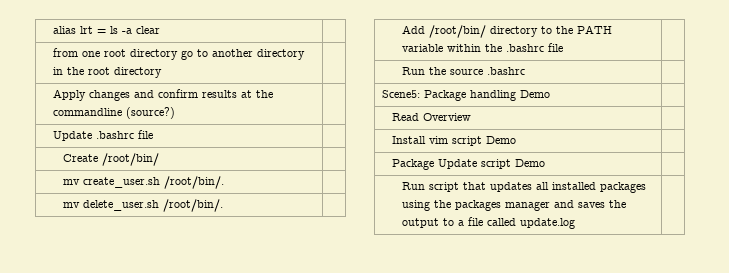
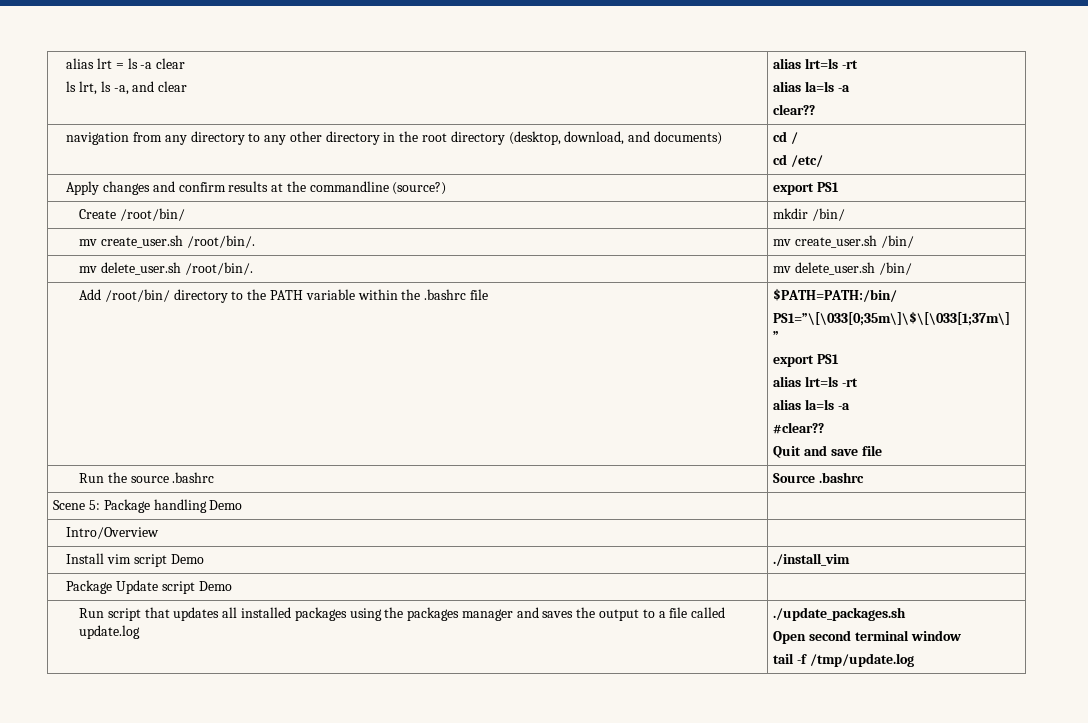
[53,48,254,60] | // from one root directory go to another -> [66,81,188,95] [773,58,858,69] [773,81,850,92] [773,104,816,115] [66,131,322,145] // ls lrt, ls -a, and clear | alias lrt=ls -rt // alias la=ls -a // clear?? // navigation from any directory to any other
(163, 72) | -> [508,131,722,145] [773,131,798,144] [773,154,823,167] (desktop, download, and documents) | cd / // cd /etc/
[53,130,154,141] // Update .bashrc file | -> [773,182,839,195] export PS1
(160, 159) none -> [773,208,845,221] mkdir /bin/
(225, 182) none -> [773,235,914,248] mv create_user.sh /bin/
(224, 205) none -> [773,262,912,275] mv delete_user.sh /bin/
(564, 47) none -> [773,288,898,302] [773,311,1011,326] [773,331,780,341] [773,354,839,367] [773,376,858,387] [773,399,850,410] [773,422,825,434] [773,445,882,458] $PATH=PATH:/bin/ // PS1=”\[\033[0;35m\]\$\[\033[1;37m\] ” // export PS1 // alias lrt=ls -rt // alias la=ls -a // #clear?? // Quit and save file
[382,90,421,98] // Scene5: -> [773,472,864,483] [53,500,100,510] Source .bashrc // Scene 5:
[392,113,472,121] Read Overview -> [66,527,160,539] Intro/Overview
(517, 140) none -> [773,553,851,566] ./install_vim
(576, 223) none -> [773,607,907,621] [773,630,961,644] [773,653,914,667] ./update_packages.sh // Open second terminal window // tail -f /tmp/update.log

